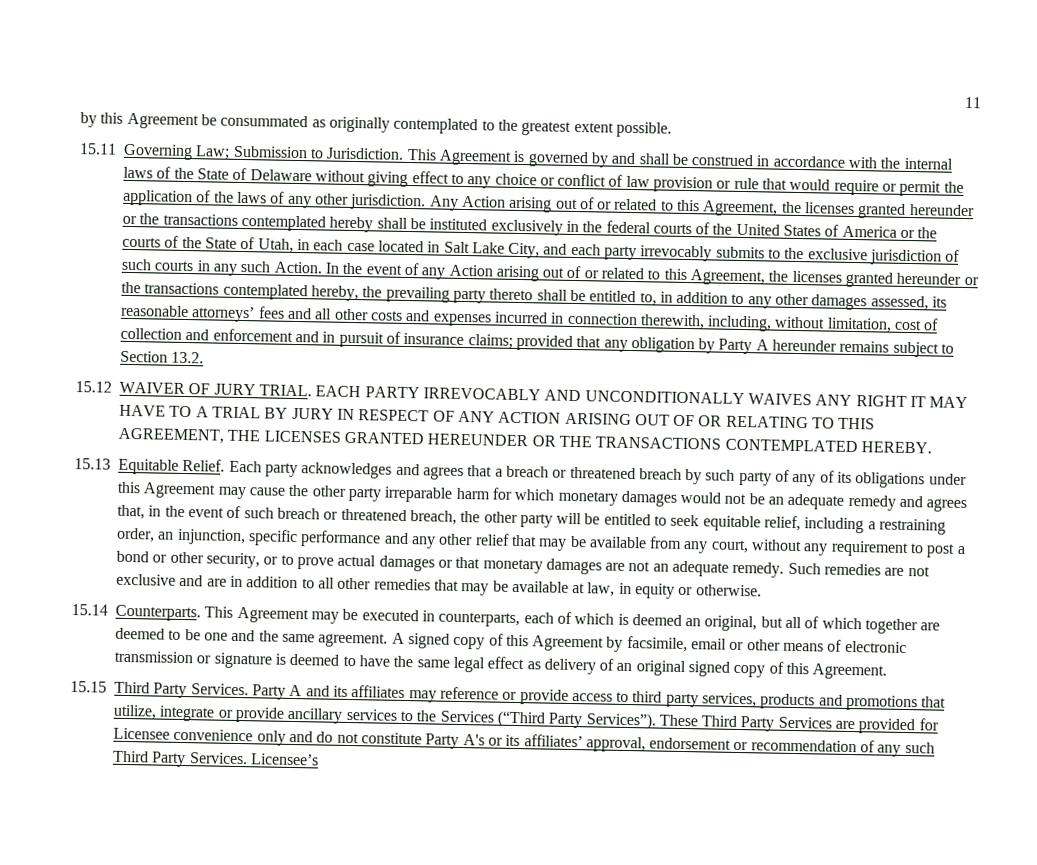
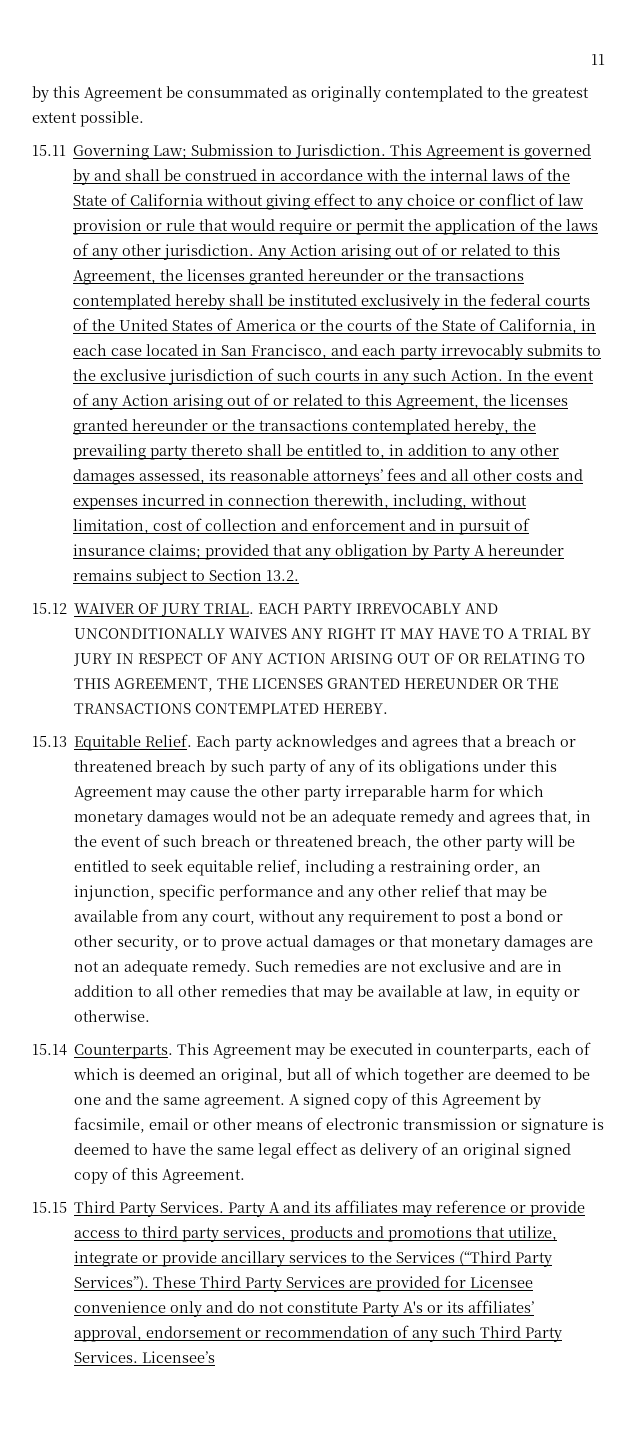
[249,169,312,182] Delaware -> [130,193,204,206] California
[257,238,294,253] Utah, -> [499,318,578,334] California,
[443,241,541,259] Salt Lake City, -> [221,344,328,359] San Francisco,

